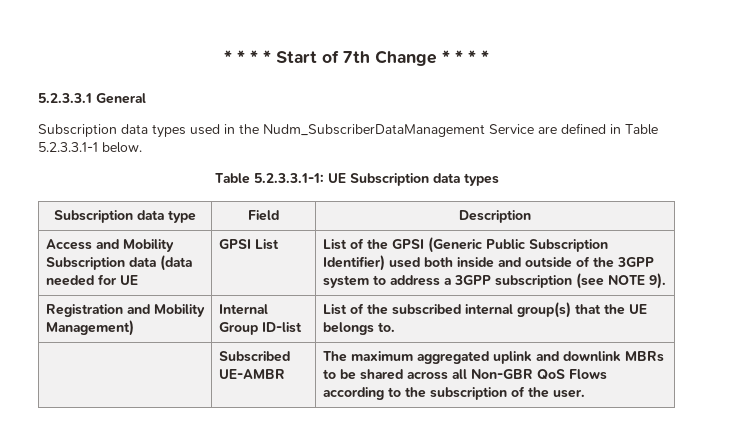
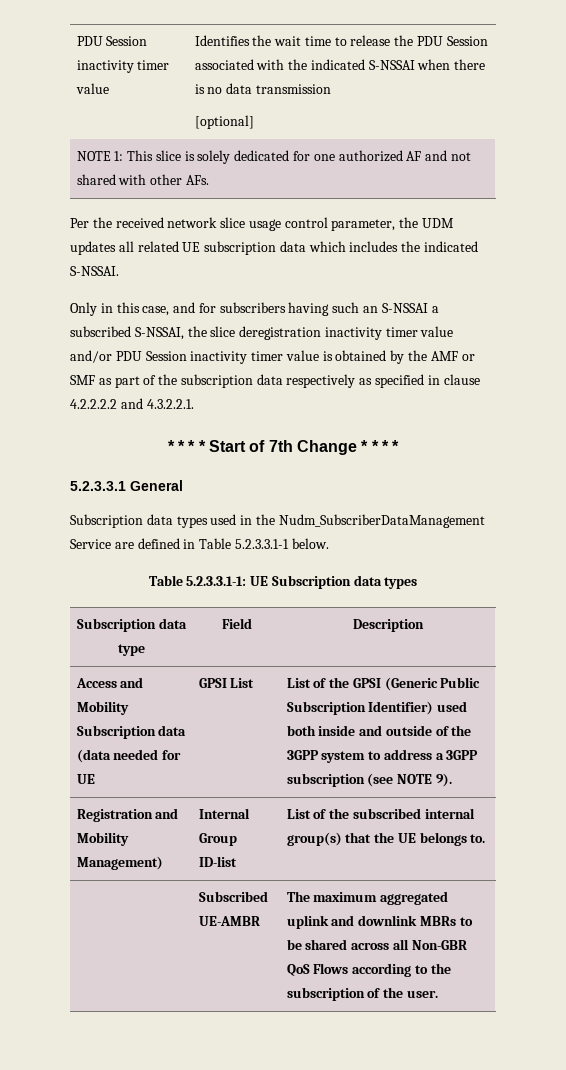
(224, 56) none -> [76,36,148,46] [76,60,170,73] [75,83,109,94] [194,35,488,46] [194,59,486,70] [194,83,331,94] [194,115,254,129] [76,150,471,164] [76,174,209,185] [70,217,455,231] [70,241,479,255] [70,266,119,276] [70,302,439,316] [70,326,454,340] [70,350,475,364] [70,374,480,388] [70,398,194,409] PDU Session inactivity timer value | Identifies the wait time to release the PDU Session associated with the indicated S-NSSAI when there is no data transmission // [optional] // NOTE 1: This slice is solely dedicated for one authorized AF and not shared with other AFs. // Per the received network slice usage control parameter, the UDM updates all related UE subscription data which includes the indicated S-NSSAI. // Only in this case, and for subscribers having such an S-NSSAI a subscribed S-NSSAI, the slice deregistration inactivity timer value and/or PDU Session inactivity timer value is obtained by the AMF or SMF as part of the subscription data respectively as specified in clause 4.2.2.2.2 and 4.3.2.2.1. //

